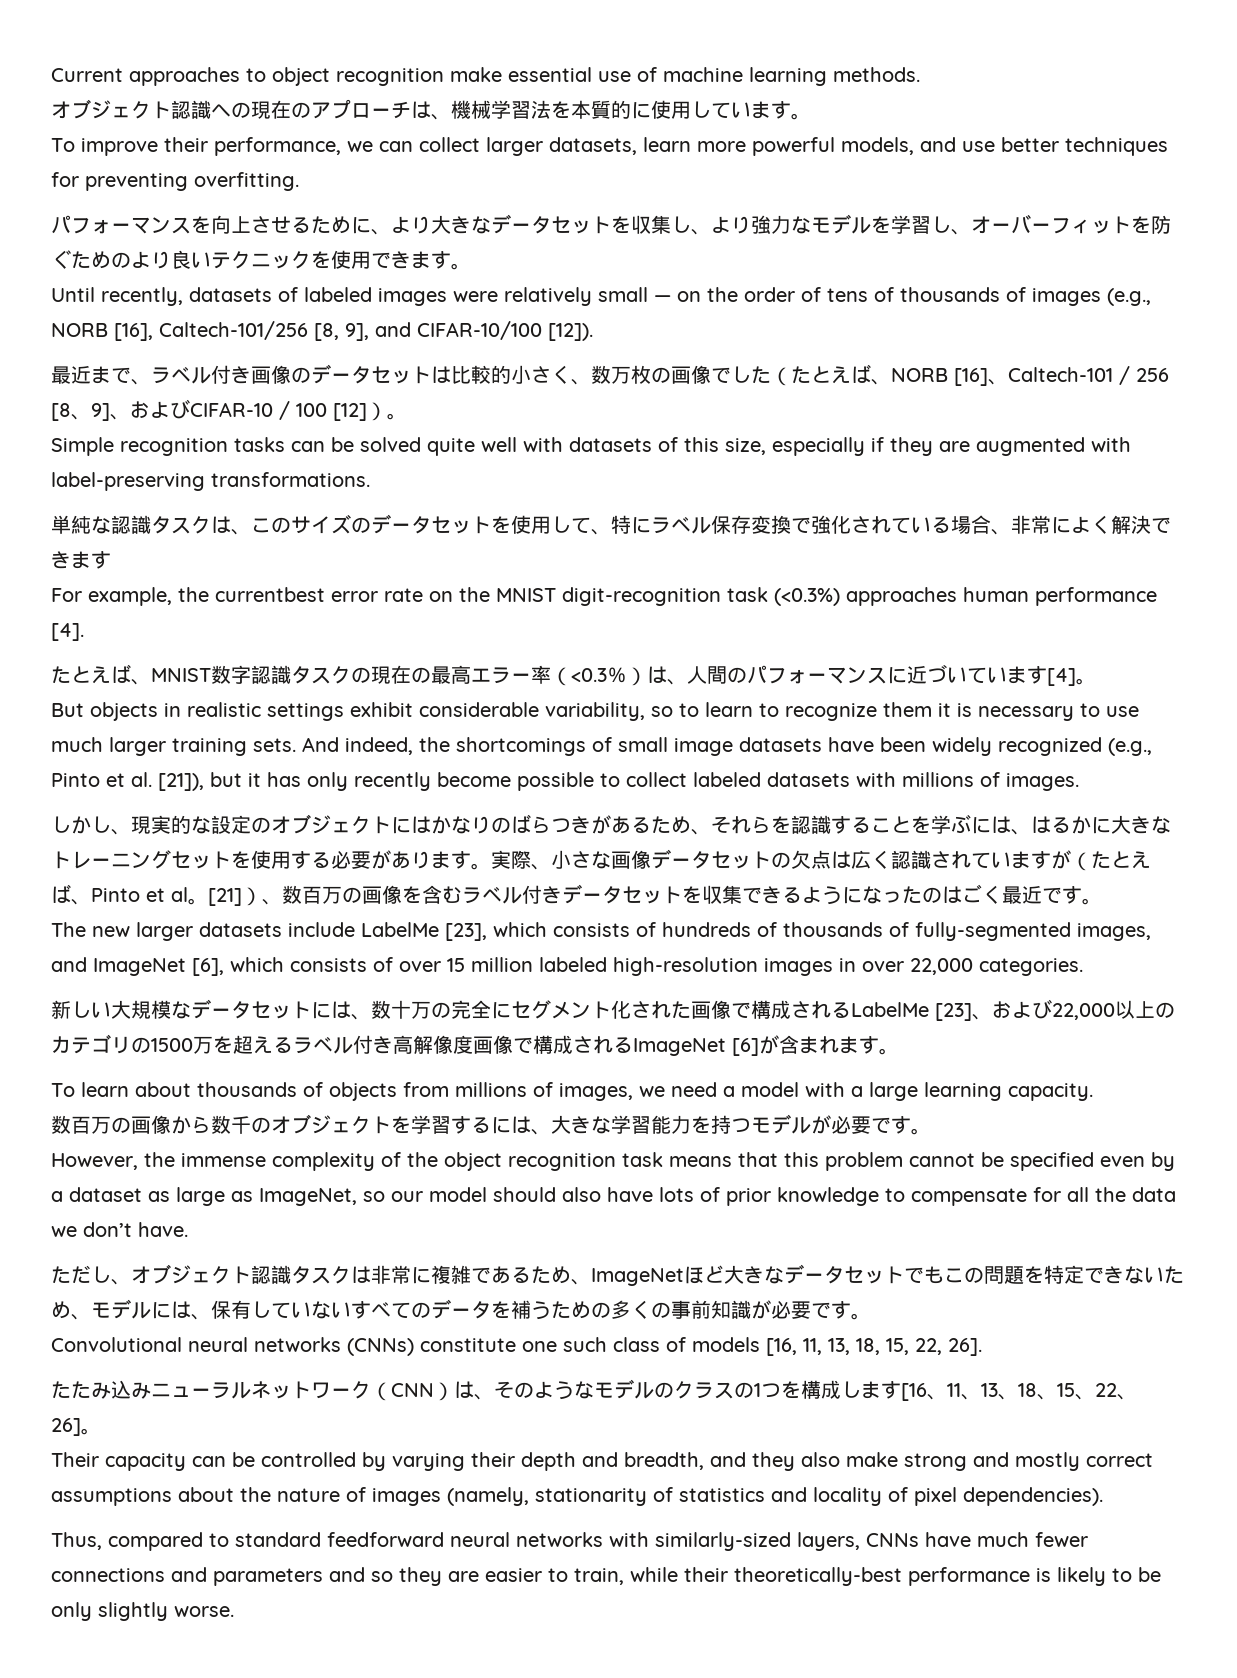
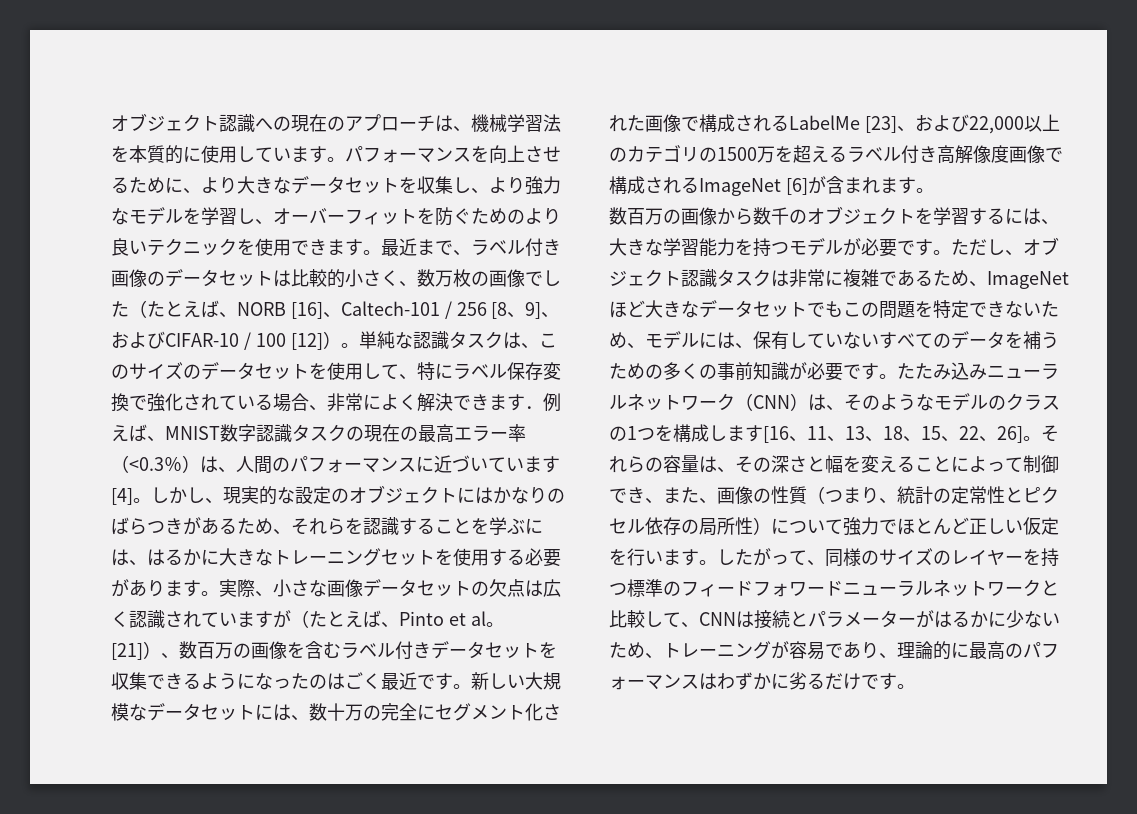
[51,67,920,86] Current approaches to object recognition make essential use of machine learning methods. // -> (111, 123) none
[51,137,1168,156] [51,172,299,191] // To improve their performance, we can collect larger datasets, learn more powerful models, and use better techniques for preventing overfitting. // -> (345, 159) none
[51,287,1151,306] [51,321,593,341] // Until recently, datasets of labeled images were relatively small — on the order of tens of thousands of images (e.g., NORB [16], Caltech-101/256 [8, 9], and CIFAR-10/100 [12]). // -> (381, 252) none
[51,437,1131,456] [51,472,370,491] // Simple recognition tasks can be solved quite well with datasets of this size, especially if they are augmented with label-preserving transformations. // -> (359, 345) none
[51,587,1157,606] [51,623,84,641] [51,666,91,684] // For example, the currentbest error rate on the MNIST digit-recognition task (<0.3%) approaches human performance [4]. // たと -> [525,393,561,412] ．例
[51,702,1139,721] [51,737,1152,756] [51,772,1079,791] // But objects in realistic settings exhibit considerable variability, so to learn to recognize them it is necessary to use much larger training sets. And indeed, the shortcomings of small image datasets have been widely recognized (e.g., Pinto et al. [21]), but it has only recently become possible to collect labeled datasets with millions of images. // -> (151, 500) none
[51,922,1151,941] [51,957,1083,976] // The new larger datasets include LabelMe [23], which consists of hundreds of thousands of fully-segmented images, and ImageNet [6], which consists of over 15 million labeled high-resolution images in over 22,000 categories. // -> (471, 686) none
[51,1082,1093,1101] // To learn about thousands of objects from millions of images, we need a model with a large learning capacity. -> (934, 190) none
[51,1152,1175,1171] [51,1187,1176,1206] [51,1222,188,1237] // However, the immense complexity of the object recognition task means that this problem cannot be specified even by a dataset as large as ImageNet, so our model should also have lots of prior knowledge to compensate for all the data we don’t have. // -> (951, 252) none
[51,1337,982,1356] // Convolutional neural networks (CNNs) constitute one such class of models [16, 11, 13, 18, 15, 22, 26]. // -> (897, 376) none
[51,1452,1153,1471] [51,1487,1103,1506] [51,1532,1088,1551] [51,1567,1161,1586] [51,1602,234,1621] // Their capacity can be controlled by varying their depth and breadth, and they also make strong and mostly correct assumptions about the nature of images (namely, stationarity of statistics and locality of pixel dependencies). // Thus, compared to standard feedforward neural networks with similarly-sized layers, CNNs have much fewer connections and parameters and so they are easier to train, while their theoretically-best performance is likely to be only slightly worse. -> [1041,425,1059,442] [609,455,1059,473] [609,486,1059,504] [609,517,1059,536] [609,548,1059,567] [609,579,1059,597] [609,610,1060,629] [609,641,1059,660] [609,672,915,690] それらの容量は、その深さと幅を変えることによって制御でき、また、画像の性質（つまり、統計の定常性とピクセル依存の局所性）について強力でほとんど正しい仮定を行います。したがって、同様のサイズのレイヤーを持つ標準のフィードフォワードニューラルネットワークと比較して、CNNは接続とパラメーターがはるかに少ないため、トレーニングが容易であり、理論的に最高のパフォーマンスはわずかに劣るだけです。

